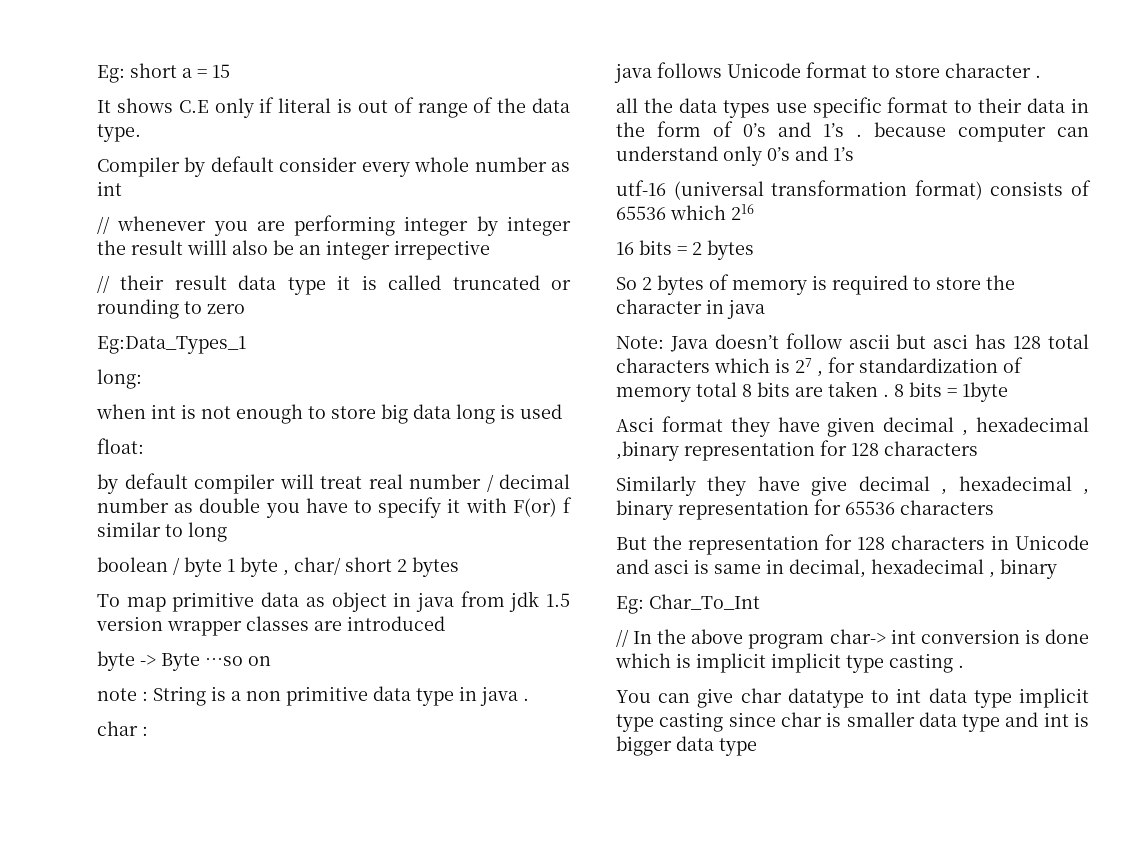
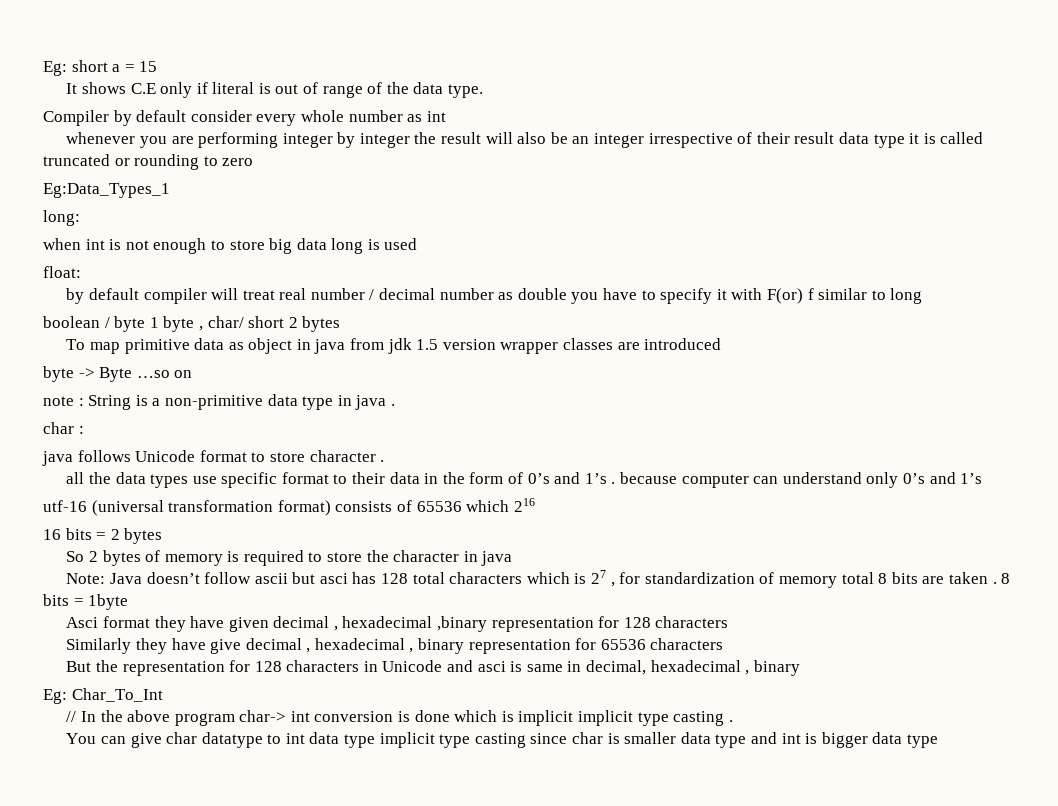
[97,216,110,234] // -> (446, 116) none
[187,240,227,255] willl -> [485,132,513,144] will
[394,240,490,260] [97,275,110,293] irrepective // // -> [648,132,753,148] irrespective of
[246,686,368,706] non primitive -> [164,395,263,410] non-primitive

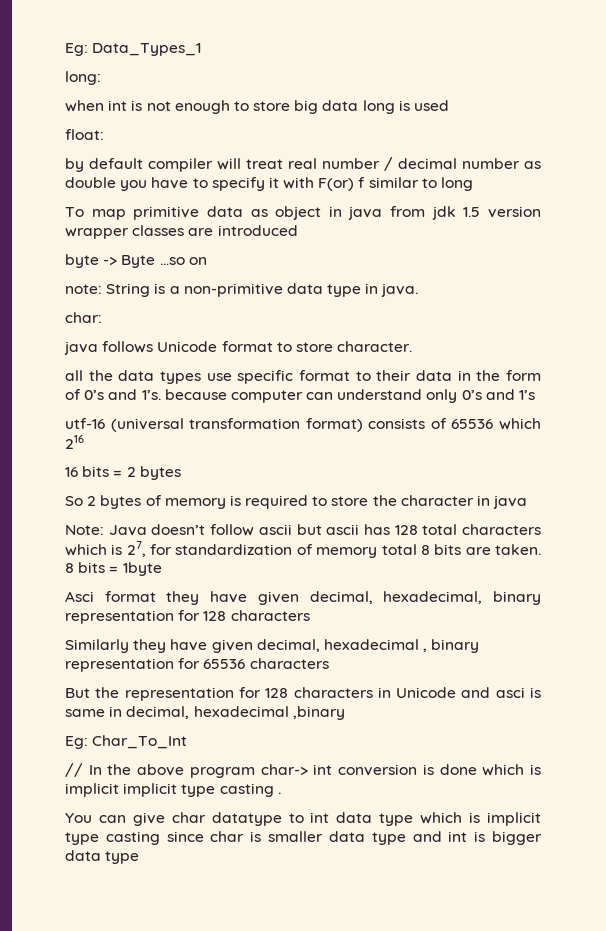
[43,60,158,76] [66,82,484,98] [43,110,446,126] [66,132,984,148] [43,154,254,170] [43,183,170,198] Eg: short a = 15 // It shows C.E only if literal is out of range of the data type. // Compiler by default consider every whole number as int // whenever you are performing integer by integer the result will also be an integer irrespective of their result data type it is called truncated or rounding to zero // Eg:Data_Types_1 -> [65,43,202,56] Eg: Data_Types_1
[43,316,341,332] // boolean / byte 1 byte , char/ short 2 bytes -> (474, 184) none
[43,396,84,406] note : -> [65,284,102,294] note:
[355,395,395,410] [43,422,84,434] java . // char : -> [381,283,419,297] [65,312,102,323] java. // char:
[309,450,385,462] character . -> [337,341,413,352] character.
[584,473,616,484] 1’s . -> [141,390,161,400] 1’s.
[319,573,348,584] asci -> [326,524,360,535] ascii
[591,570,615,587] 27 , -> [126,541,146,557] 27,
[948,572,997,584] taken . -> [495,544,541,555] taken.
[273,616,488,632] decimal , hexadecimal ,binary -> [309,591,541,605] decimal, hexadecimal, binary
[210,638,311,654] give decimal , -> [211,639,320,653] given decimal,
[745,660,800,676] , binary -> [292,706,345,720] ,binary
(376, 741) none -> [420,812,481,824] which is

